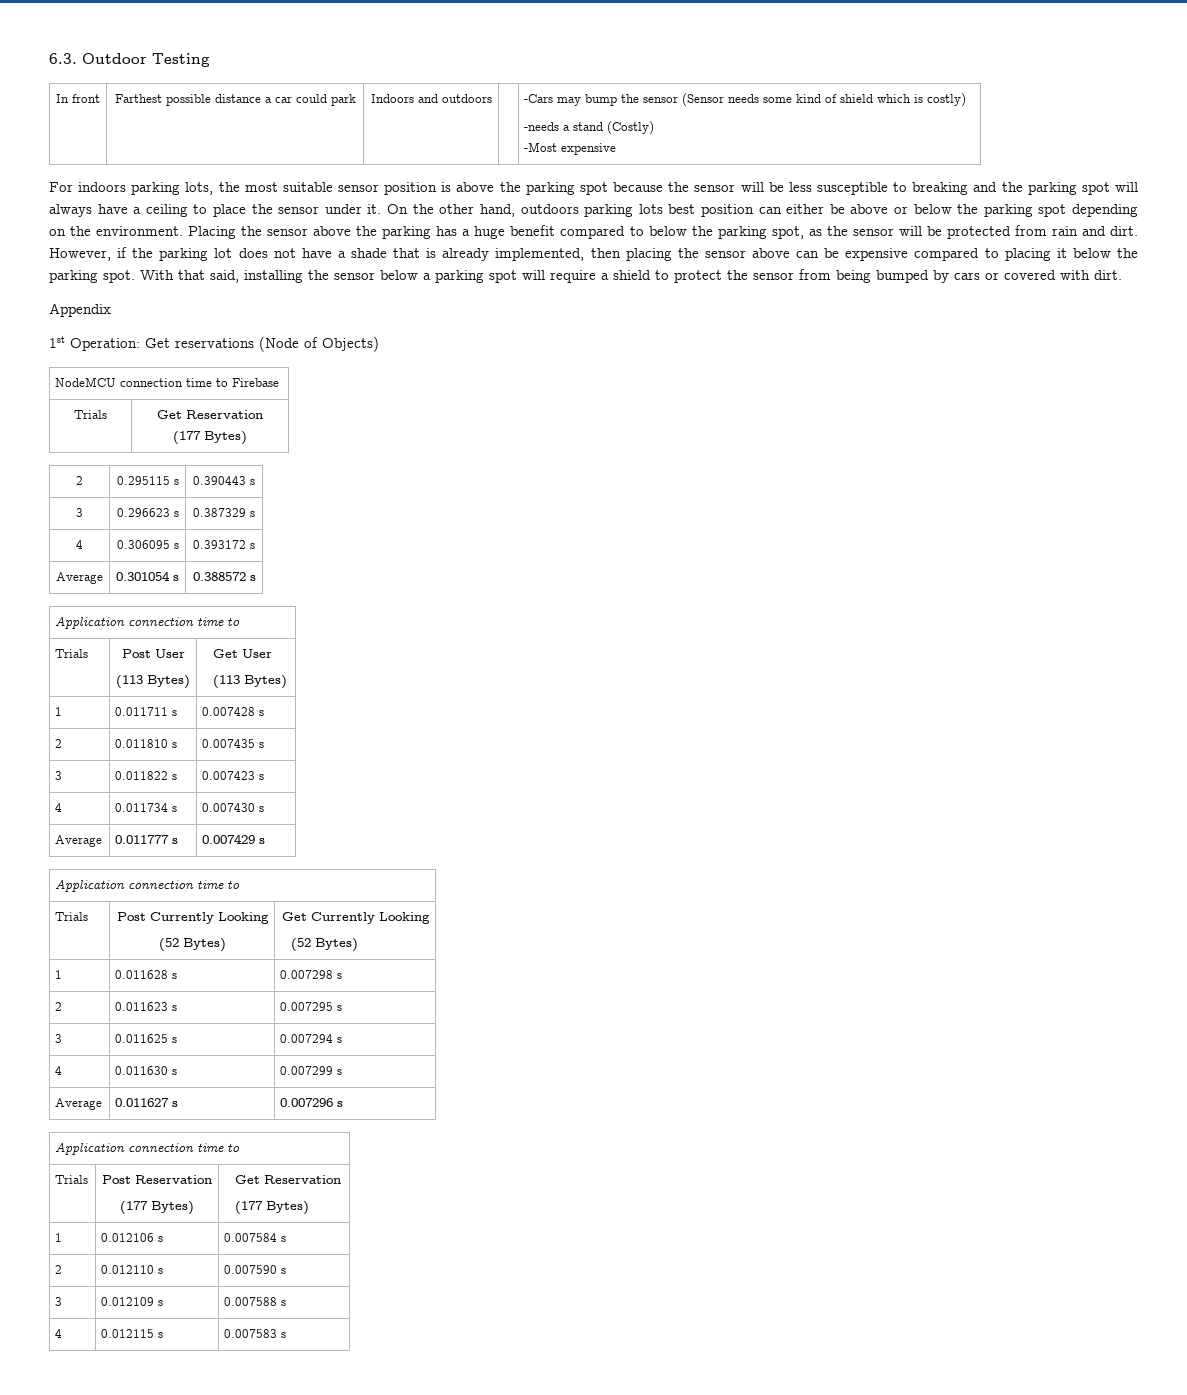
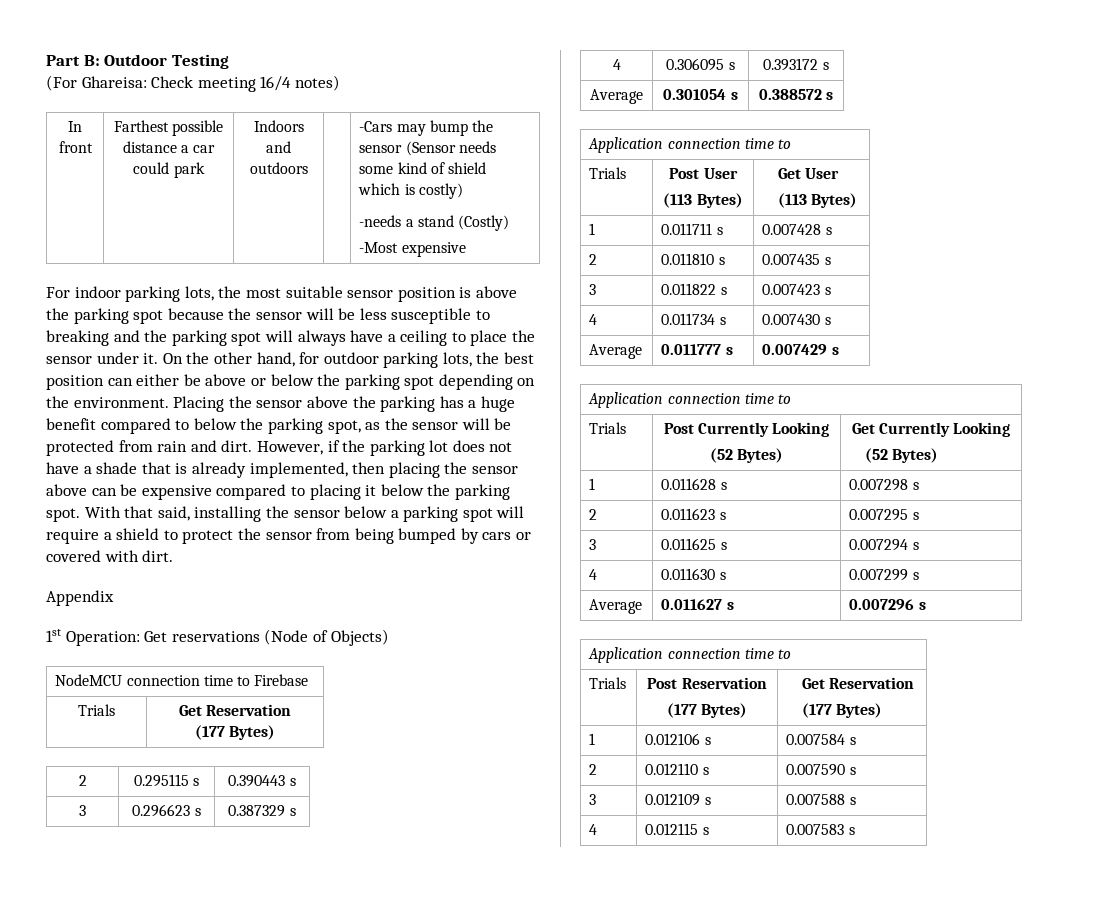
[49,53,77,64] 6.3. -> [46,55,100,66] Part B:
(210, 60) none -> [46,75,340,92] // (For Ghareisa: Check meeting 16/4 notes)
[78,182,127,192] indoors -> [74,286,121,298] indoor
[520,204,663,217] outdoors parking lots -> [299,352,500,368] for outdoor parking lots, the

